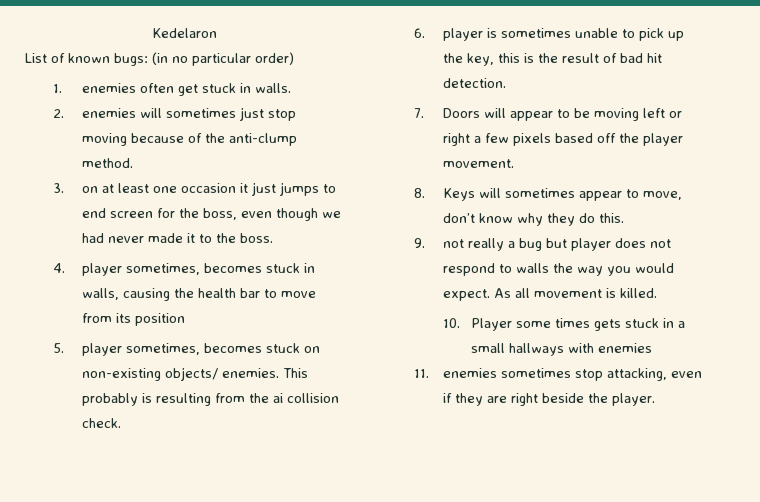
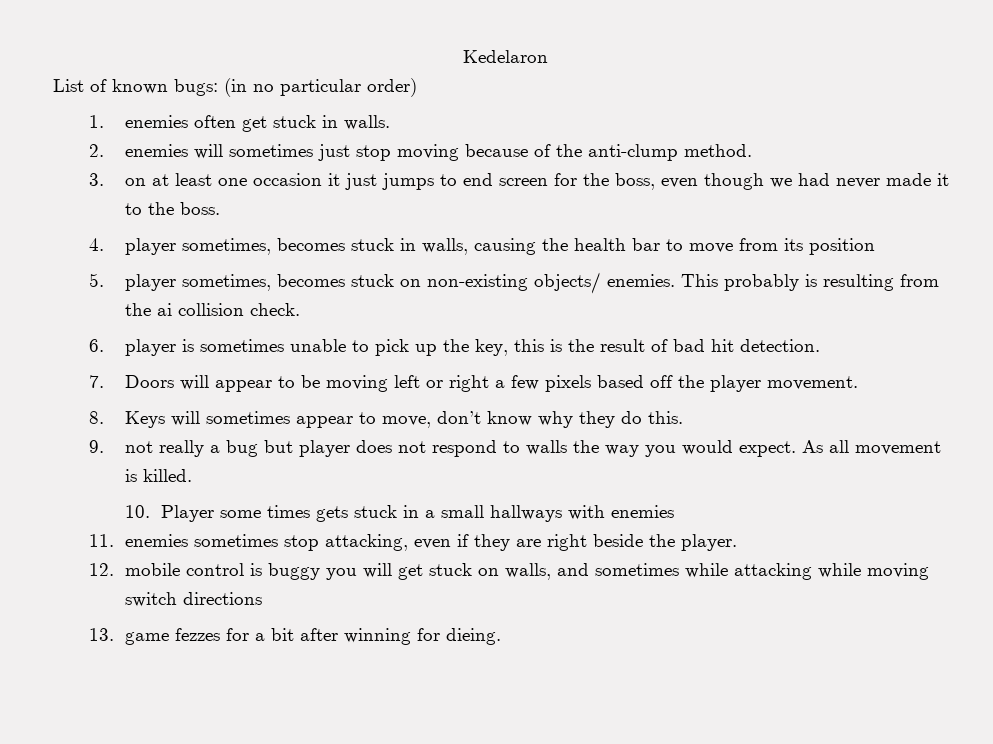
(655, 399) none -> [89,563,930,580] [125,592,263,607] [89,628,502,645] // 12. mobile control is buggy you will get stuck on walls, and sometimes while attacking while moving switch directions // 13. game fezzes for a bit after winning for dieing.

